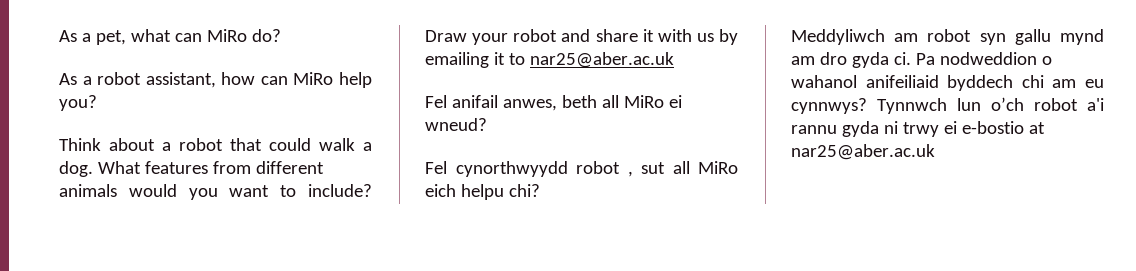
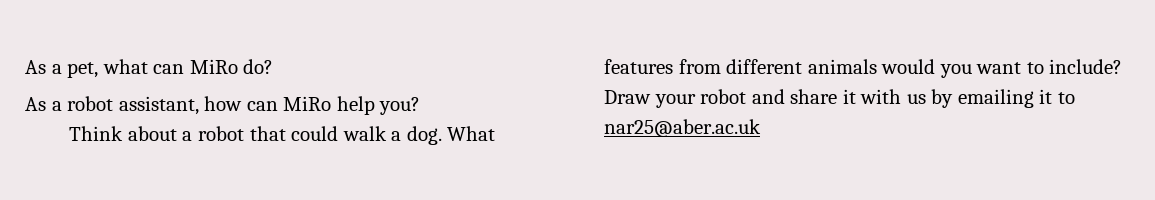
[425,95,682,111] [425,118,487,131] [425,161,738,177] [425,184,540,200] [791,29,1104,45] [791,52,1052,68] [791,75,1104,91] [791,97,1104,114] [791,121,1045,137] [791,144,935,160] // Fel anifail anwes, beth all MiRo ei wneud? // Fel cynorthwyydd robot , sut all MiRo eich helpu chi? // Meddyliwch am robot syn gallu mynd am dro gyda ci. Pa nodweddion o wahanol anifeiliaid byddech chi am eu cynnwys? Tynnwch lun o’ch robot a'i rannu gyda ni trwy ei e-bostio at nar25@aber.ac.uk -> (761, 128) none

